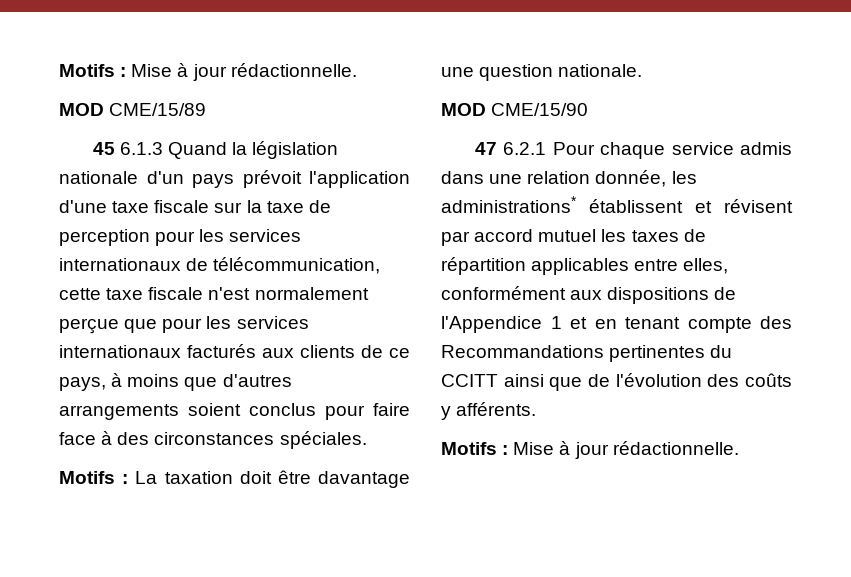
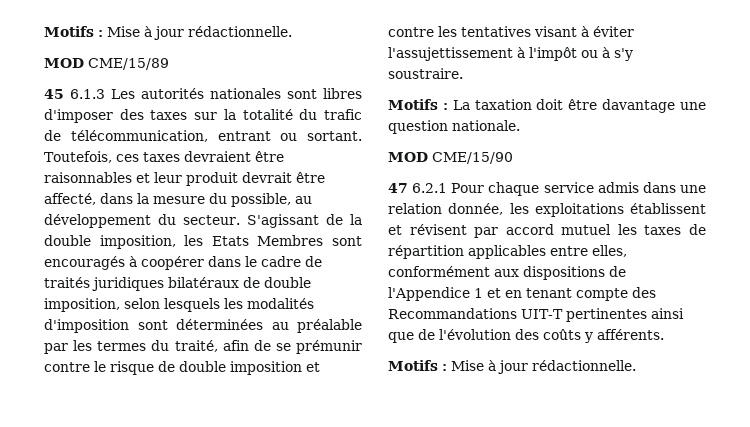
[167,141,339,159] [59,170,410,188] [59,200,331,213] [59,229,302,246] [59,257,381,274] [59,287,369,300] [59,316,309,334] [59,344,410,358] [59,373,292,391] [59,403,410,420] [59,431,367,449] Quand la législation nationale d'un pays prévoit l'application d'une taxe fiscale sur la taxe de perception pour les services internationaux de télécommunication, cette taxe fiscale n'est normalement perçue que pour les services internationaux facturés aux clients de ce pays, à moins que d'autres arrangements soient conclus pour faire face à des circonstances spéciales. -> [111,88,362,99] [44,109,363,123] [44,130,362,142] [44,151,284,163] [44,172,325,186] [44,193,312,207] [44,214,363,228] [44,235,362,249] [44,256,322,270] [44,277,311,291] [44,298,314,312] [44,319,362,333] [44,340,362,354] [44,361,320,375] [388,26,634,37] [388,47,633,61] [388,68,463,79] Les autorités nationales sont libres d'imposer des taxes sur la totalité du trafic de télécommunication, entrant ou sortant. Toutefois, ces taxes devraient être raisonnables et leur produit devrait être affecté, dans la mesure du possible, au développement du secteur. S'agissant de la double imposition, les Etats Membres sont encouragés à coopérer dans le cadre de traités juridiques bilatéraux de double imposition, selon lesquels les modalités d'imposition sont déterminées au préalable par les termes du traité, afin de se prémunir contre le risque de double imposition et contre les tentatives visant à éviter l'assujettissement à l'impôt ou à s'y soustraire.
[441,196,577,213] administrations* -> [534,203,624,217] exploitations
[609,345,733,362] [441,374,498,387] pertinentes du CCITT -> [521,308,647,322] UIT-T pertinentes

